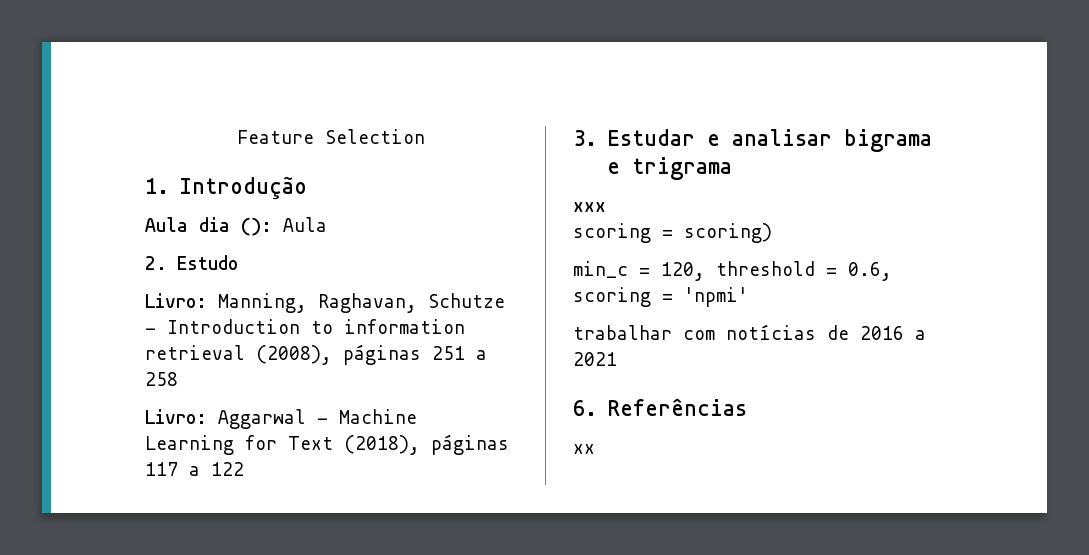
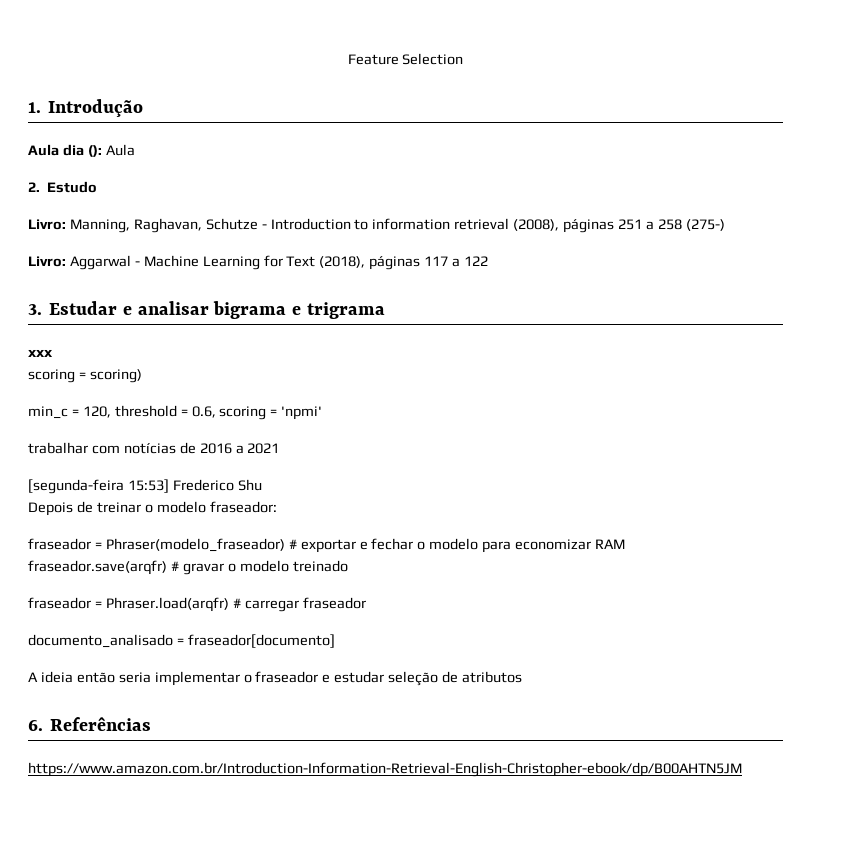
(178, 379) none -> [685,219,725,231] (275-)
(617, 359) none -> [28,479,262,494] [28,501,277,516] [28,538,626,553] [28,560,348,575] [28,597,366,612] [28,634,335,648] [28,671,523,686] // [segunda-feira 15:53] Frederico Shu // Depois de treinar o modelo fraseador: // fraseador = Phraser(modelo_fraseador) # exportar e fechar o modelo para economizar RAM // fraseador.save(arqfr) # gravar o modelo treinado // fraseador = Phraser.load(arqfr) # carregar fraseador // documento_analisado = fraseador[documento] // A ideia então seria implementar o fraseador e estudar seleção de atributos
[573,444,595,454] xx -> [28,762,742,777] https://www.amazon.com.br/Introduction-Information-Retrieval-English-Christopher-ebook/dp/B00AHTN5JM

